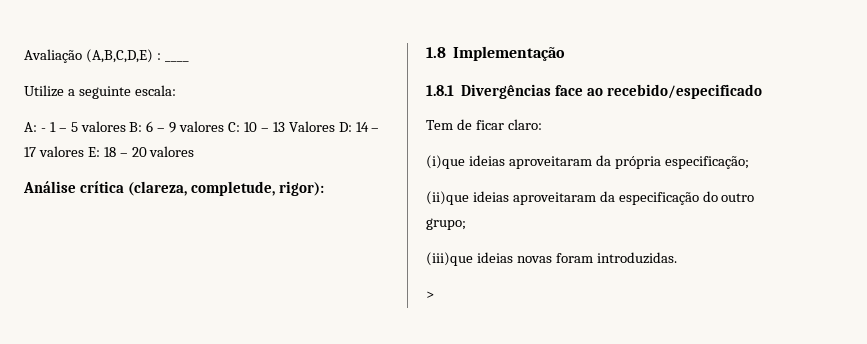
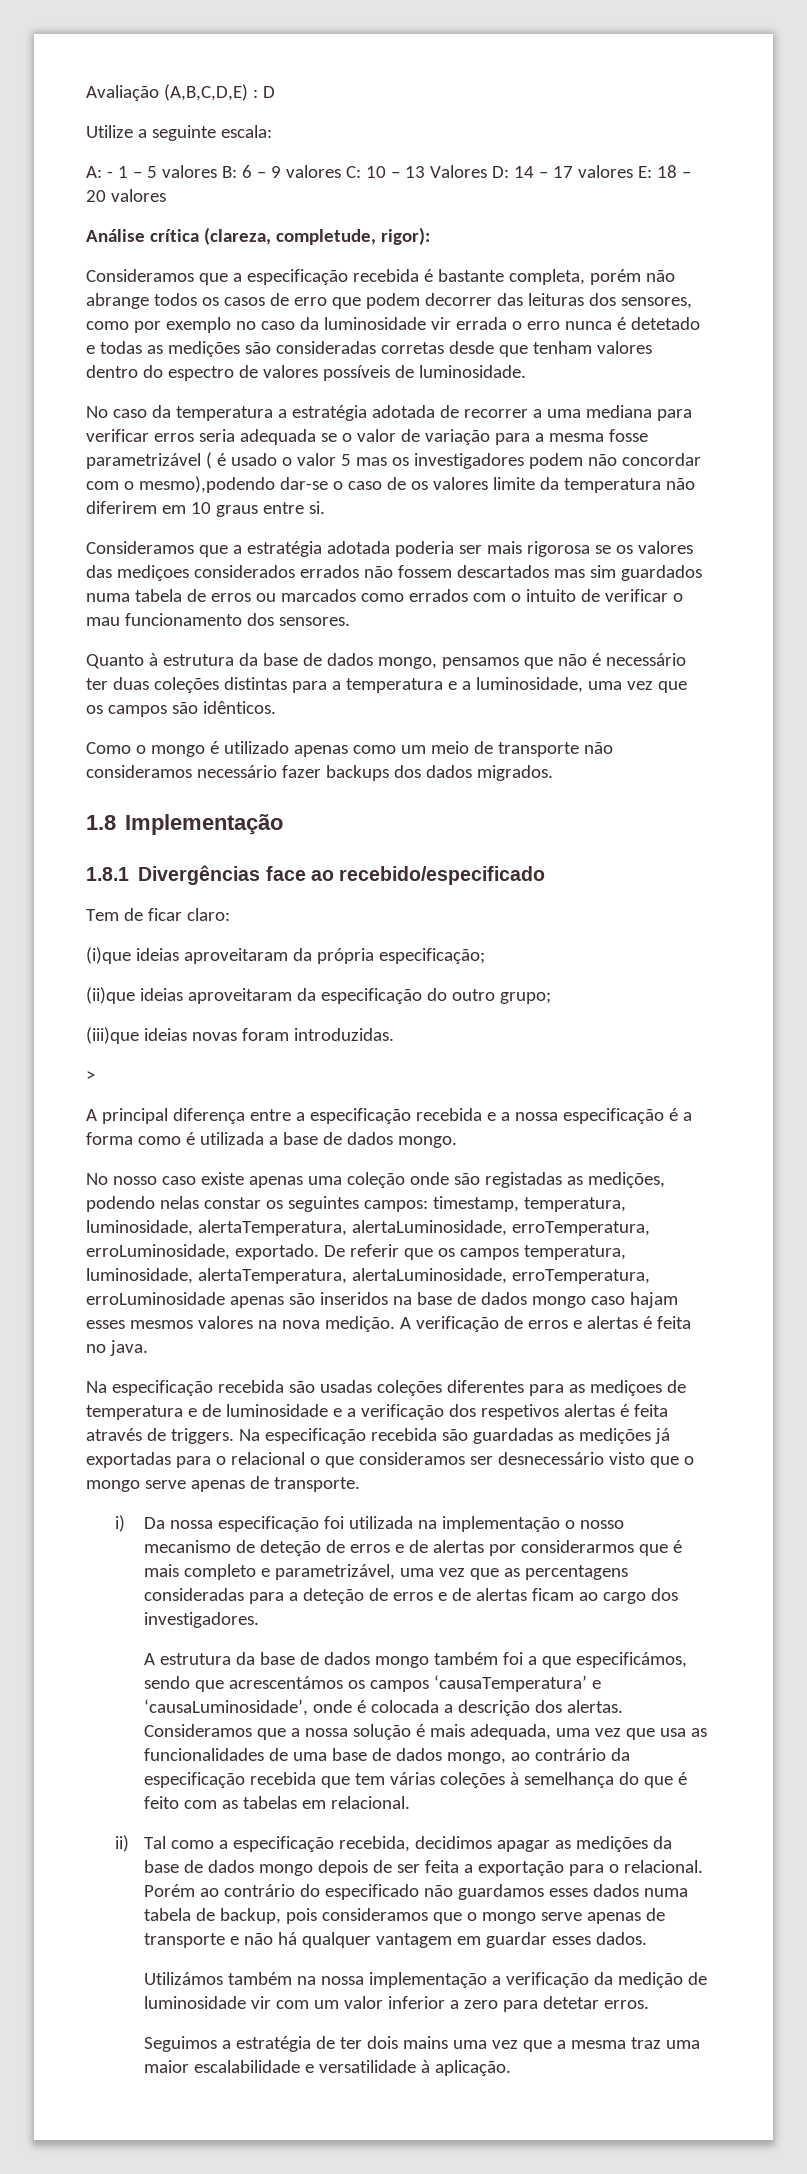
[164,60,189,62] ____ -> [262,86,275,98] D
(324, 188) none -> [86,269,675,285] [86,293,692,309] [86,317,700,333] [86,341,652,357] [86,365,526,381] [86,405,692,421] [86,429,648,445] [86,452,701,469] [86,476,695,493] [86,501,325,517] [86,541,693,557] [86,565,702,581] [86,589,683,602] [86,613,350,626] [86,653,686,669] [86,677,687,693] [86,701,276,717] [86,741,613,757] [86,765,553,781] // Consideramos que a especificação recebida é bastante completa, porém não abrange todos os casos de erro que podem decorrer das leituras dos sensores, como por exemplo no caso da luminosidade vir errada o erro nunca é detetado e todas as medições são consideradas corretas desde que tenham valores dentro do espectro de valores possíveis de luminosidade. // No caso da temperatura a estratégia adotada de recorrer a uma mediana para verificar erros seria adequada se o valor de variação para a mesma fosse parametrizável ( é usado o valor 5 mas os investigadores podem não concordar com o mesmo),podendo dar-se o caso de os valores limite da temperatura não diferirem em 10 graus entre si. // Consideramos que a estratégia adotada poderia ser mais rigorosa se os valores das mediçoes considerados errados não fossem descartados mas sim guardados numa tabela de erros ou marcados como errados com o intuito de verificar o mau funcionamento dos sensores. // Quanto à estrutura da base de dados mongo, pensamos que não é necessário ter duas coleções distintas para a temperatura e a luminosidade, uma vez que os campos são idênticos. // Como o mongo é utilizado apenas como um meio de transporte não consideramos necessário fazer backups dos dados migrados.
(434, 295) none -> [86,1108,692,1124] [86,1132,457,1148] [86,1172,665,1188] [86,1196,626,1212] [86,1220,650,1236] [86,1244,626,1260] [86,1268,650,1284] [86,1292,678,1308] [86,1316,691,1332] [86,1340,148,1356] [86,1380,686,1396] [86,1404,668,1420] [86,1428,670,1444] [86,1452,694,1468] [86,1476,360,1492] [114,1515,624,1532] [143,1540,682,1556] [143,1564,628,1580] [143,1588,678,1604] [143,1612,259,1628] [143,1652,687,1668] [143,1675,601,1692] [143,1699,623,1716] [143,1724,707,1740] [143,1748,630,1764] [143,1772,687,1788] [143,1796,410,1809] [114,1835,672,1852] [143,1860,703,1876] [143,1884,688,1900] [143,1908,665,1924] [143,1932,647,1948] [143,1972,707,1988] [143,1996,649,2012] [143,2036,700,2052] [143,2060,511,2076] // A principal diferença entre a especificação recebida e a nossa especificação é a forma como é utilizada a base de dados mongo. // No nosso caso existe apenas uma coleção onde são registadas as medições, podendo nelas constar os seguintes campos: timestamp, temperatura, luminosidade, alertaTemperatura, alertaLuminosidade, erroTemperatura, erroLuminosidade, exportado. De referir que os campos temperatura, luminosidade, alertaTemperatura, alertaLuminosidade, erroTemperatura, erroLuminosidade apenas são inseridos na base de dados mongo caso hajam esses mesmos valores na nova medição. A verificação de erros e alertas é feita no java. // Na especificação recebida são usadas coleções diferentes para as mediçoes de temperatura e de luminosidade e a verificação dos respetivos alertas é feita através de triggers. Na especificação recebida são guardadas as medições já exportadas para o relacional o que consideramos ser desnecessário visto que o mongo serve apenas de transporte. // i) Da nossa especificação foi utilizada na implementação o nosso mecanismo de deteção de erros e de alertas por considerarmos que é mais completo e parametrizável, uma vez que as percentagens consideradas para a deteção de erros e de alertas ficam ao cargo dos investigadores. // A estrutura da base de dados mongo também foi a que especificámos, sendo que acrescentámos os campos ‘causaTemperatura’ e ‘causaLuminosidade’, onde é colocada a descrição dos alertas. Consideramos que a nossa solução é mais adequada, uma vez que usa as funcionalidades de uma base de dados mongo, ao contrário da especificação recebida que tem várias coleções à semelhança do que é feito com as tabelas em relacional. // ii) Tal como a especificação recebida, decidimos apagar as medições da base de dados mongo depois de ser feita a exportação para o relacional. Porém ao contrário do especificado não guardamos esses dados numa tabela de backup, pois consideramos que o mongo serve apenas de transporte e não há qualquer vantagem em guardar esses dados. // Utilizámos também na nossa implementação a verificação da medição de luminosidade vir com um valor inferior a zero para detetar erros. // Seguimos a estratégia de ter dois mains uma vez que a mesma traz uma maior escalabilidade e versatilidade à aplicação.

